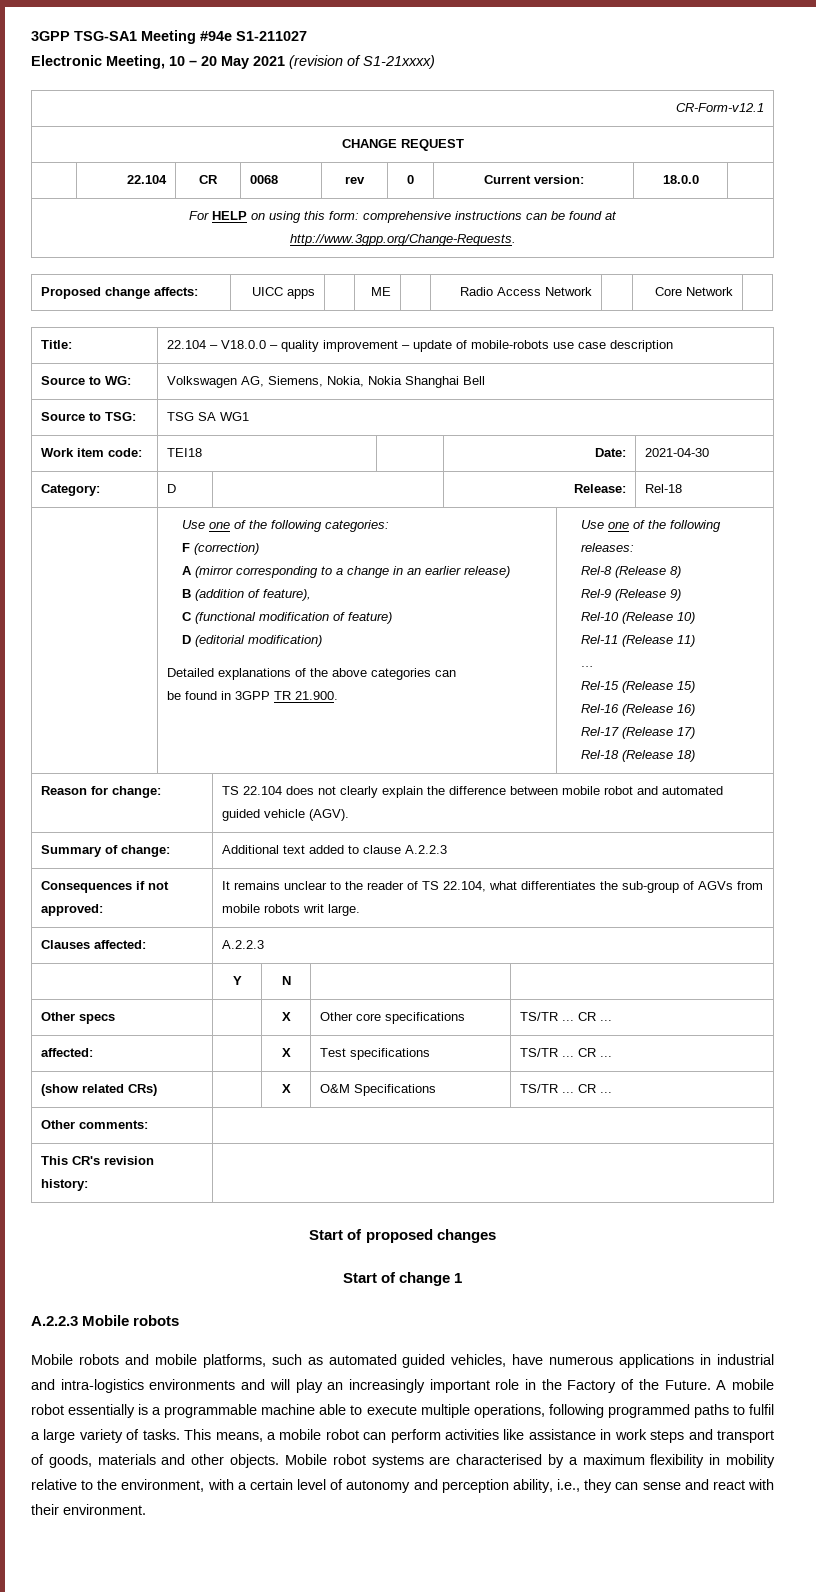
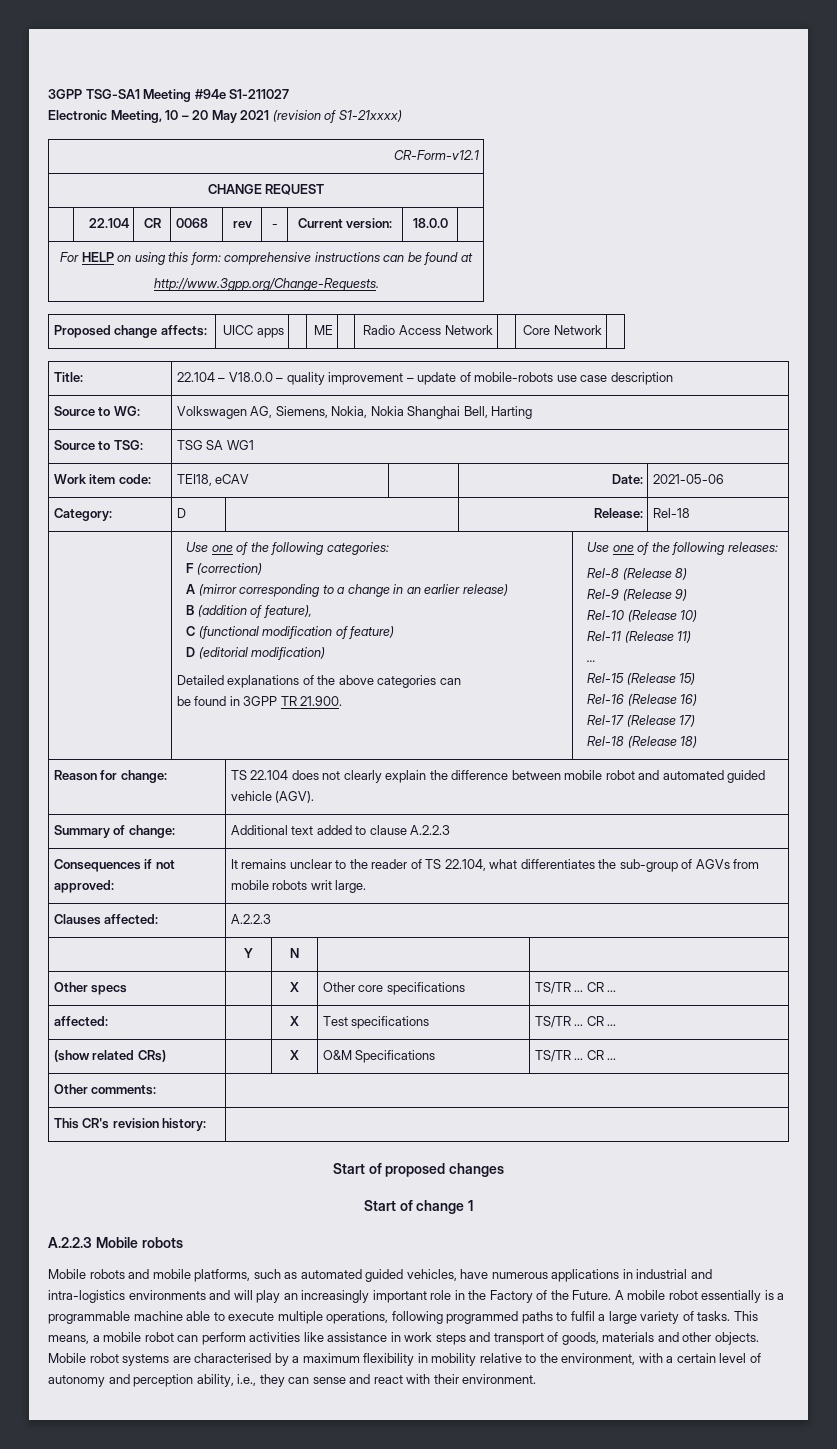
[407,175,414,184] 0 -> [271,223,278,228] -
[462,376,485,385] Bell -> [463,406,533,419] Bell, Harting
[166,448,202,457] TEI18 -> [176,474,250,486] TEI18, eCAV
[644,448,709,457] 2021-04-30 -> [652,474,724,484] 2021-05-06

